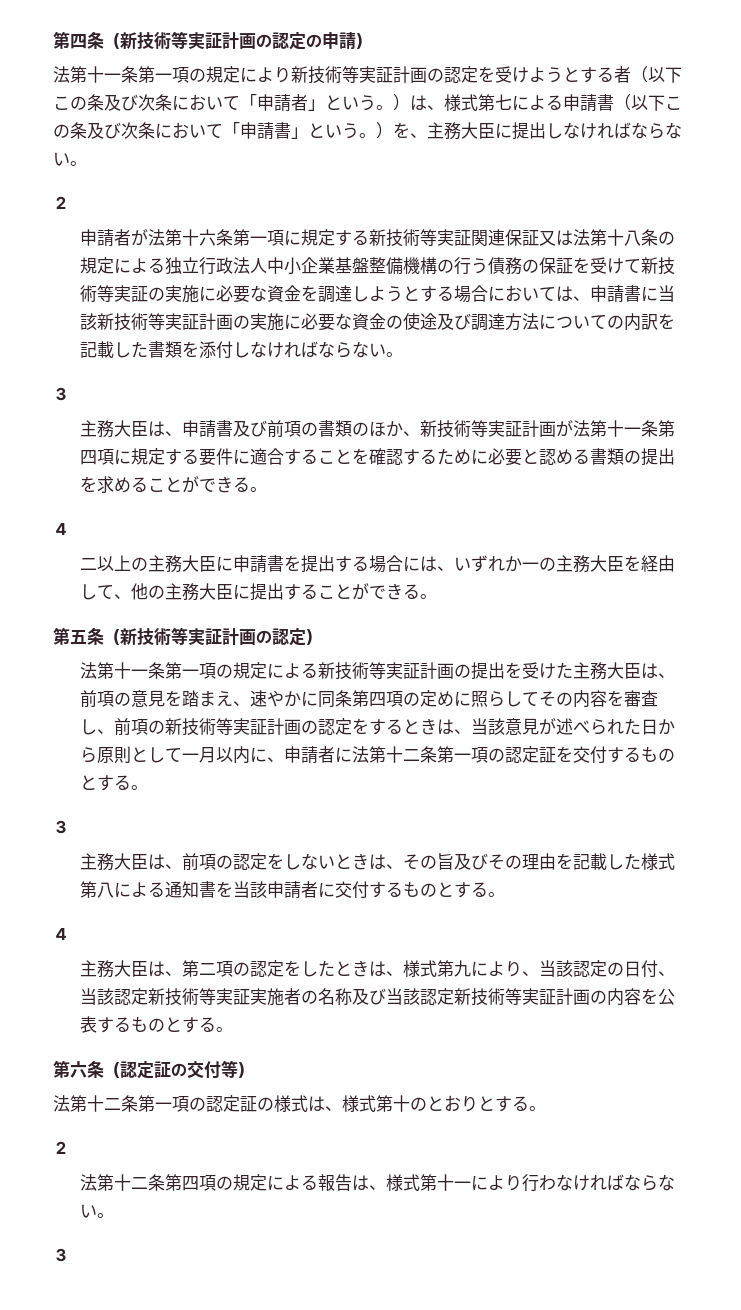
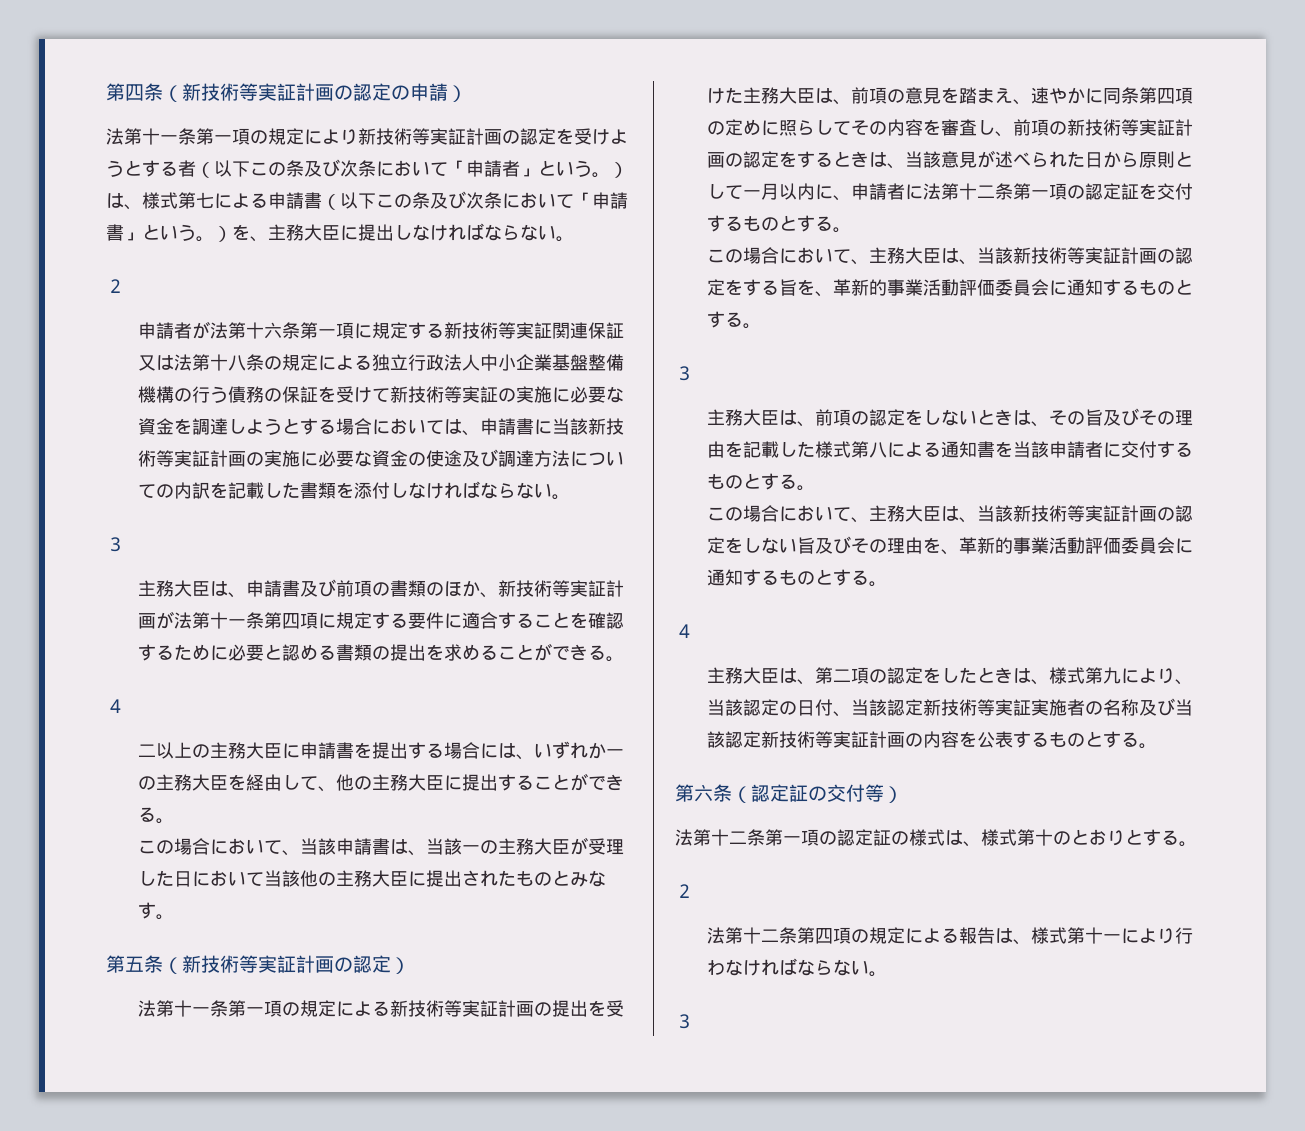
(437, 596) none -> [138,837,625,856] [138,870,607,887] [138,902,175,920] // この場合において、当該申請書は、当該一の主務大臣が受理した日において当該他の主務大臣に提出されたものとみなす。
(148, 787) none -> [707,247,1194,265] [707,279,1194,297] [707,311,762,329] // この場合において、主務大臣は、当該新技術等実証計画の認定をする旨を、革新的事業活動評価委員会に通知するものとする。
(505, 894) none -> [707,505,1194,523] [707,536,1194,555] [707,569,888,587] // この場合において、主務大臣は、当該新技術等実証計画の認定をしない旨及びその理由を、革新的事業活動評価委員会に通知するものとする。

